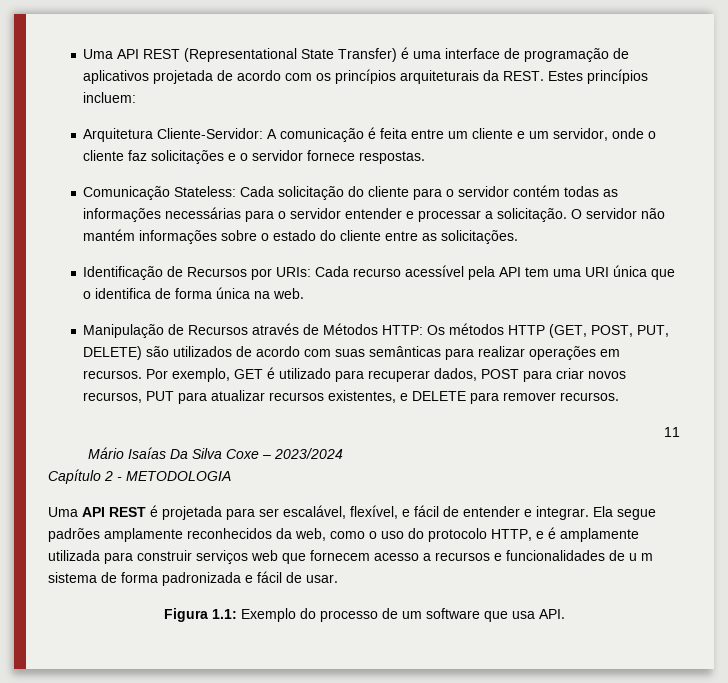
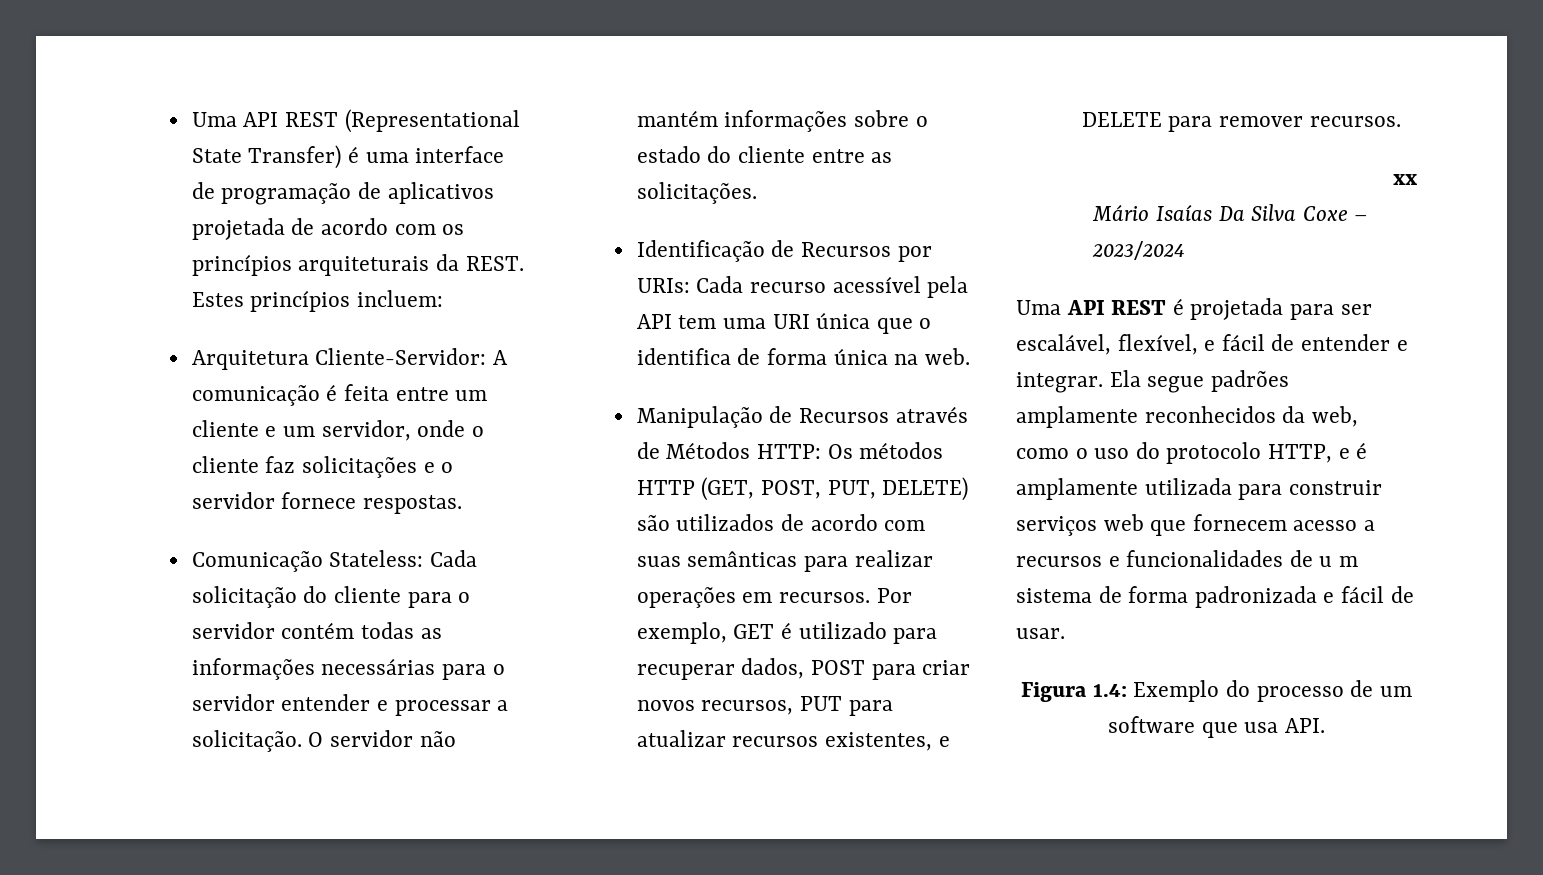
[664,427,680,437] 11 -> [1393,174,1417,185] xx
[48,469,231,484] // Capítulo 2 - METODOLOGIA -> (1186, 250) none
[211,609,237,619] 1.1: -> [1092,684,1127,697] 1.4:

